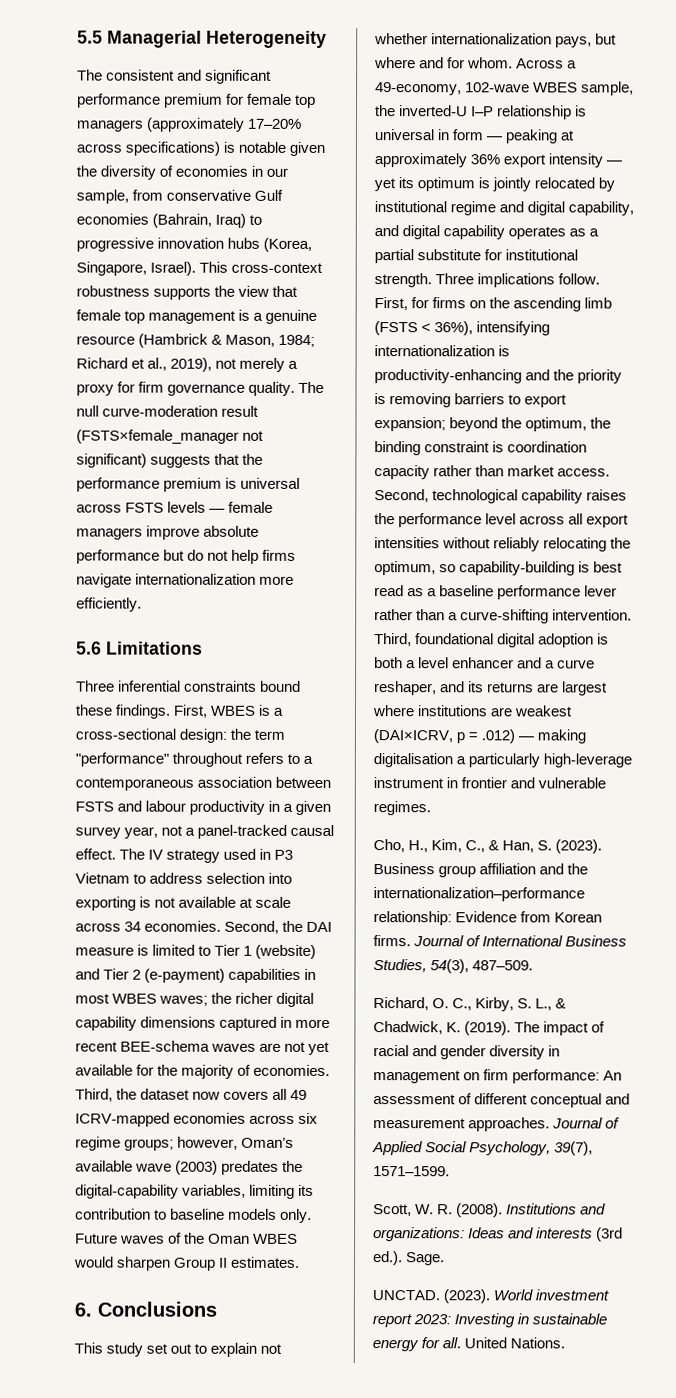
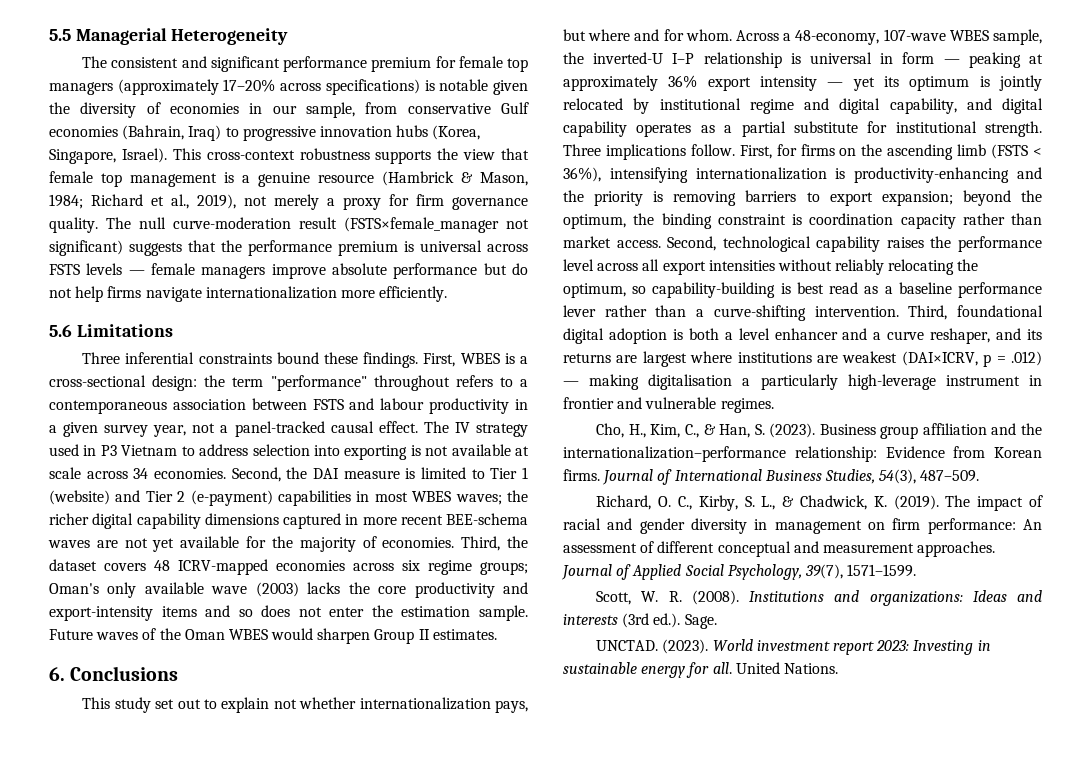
[192,1088,308,1100] now covers all 49 -> [104,560,170,571] covers 48
[177,1136,295,1150] however, Oman’s -> [49,582,137,598] Oman's only
[221,1160,304,1175] [75,1184,315,1199] [75,1208,313,1223] predates the digital-capability variables, limiting its contribution to baseline models only. -> [307,582,528,598] [49,605,528,621] lacks the core productivity and export-intensity items and so does not enter the estimation sample.
[375,82,531,96] 49-economy, 102-wave -> [795,29,946,45] 48-economy, 107-wave

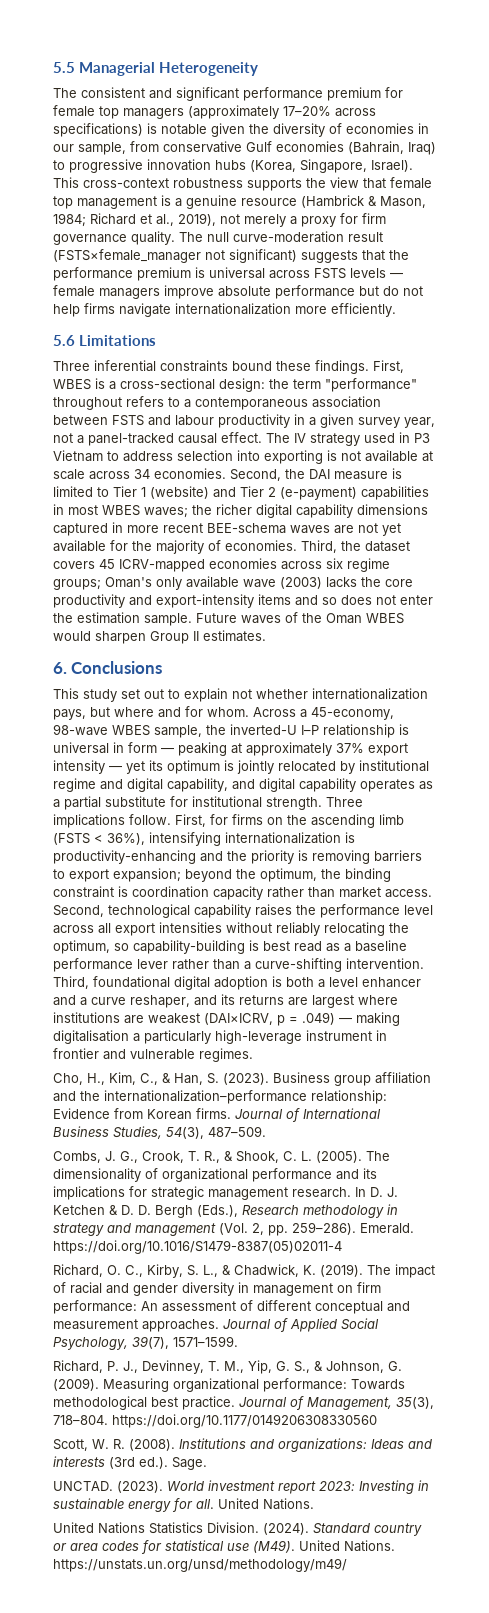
[154,560,170,571] 48 -> [99,559,115,569] 45
[795,29,946,45] 48-economy, 107-wave -> [311,707,394,720] [53,724,108,736] 45-economy, 98-wave
[668,75,698,88] 36% -> [336,743,364,753] 37%
[1010,351,1042,366] .012) -> [302,1012,335,1025] .049)
(980, 476) none -> [53,1151,390,1163] [53,1168,377,1182] [53,1186,398,1200] [53,1204,398,1218] [53,1222,414,1236] [53,1240,342,1254] // Combs, J. G., Crook, T. R., & Shook, C. L. (2005). The dimensionality of organizational performance and its implications for strategic management research. In D. J. Ketchen & D. D. Bergh (Eds.), Research methodology in strategy and management (Vol. 2, pp. 259–286). Emerald. https://doi.org/10.1016/S1479-8387(05)02011-4
(917, 570) none -> [53,1360,402,1374] [53,1378,405,1392] [53,1396,434,1410] [53,1414,377,1428] // Richard, P. J., Devinney, T. M., Yip, G. S., & Johnson, G. (2009). Measuring organizational performance: Towards methodological best practice. Journal of Management, 35(3), 718–804. https://doi.org/10.1177/0149206308330560
(838, 668) none -> [53,1522,422,1536] [53,1540,395,1554] [53,1558,347,1572] // United Nations Statistics Division. (2024). Standard country or area codes for statistical use (M49). United Nations. https://unstats.un.org/unsd/methodology/m49/

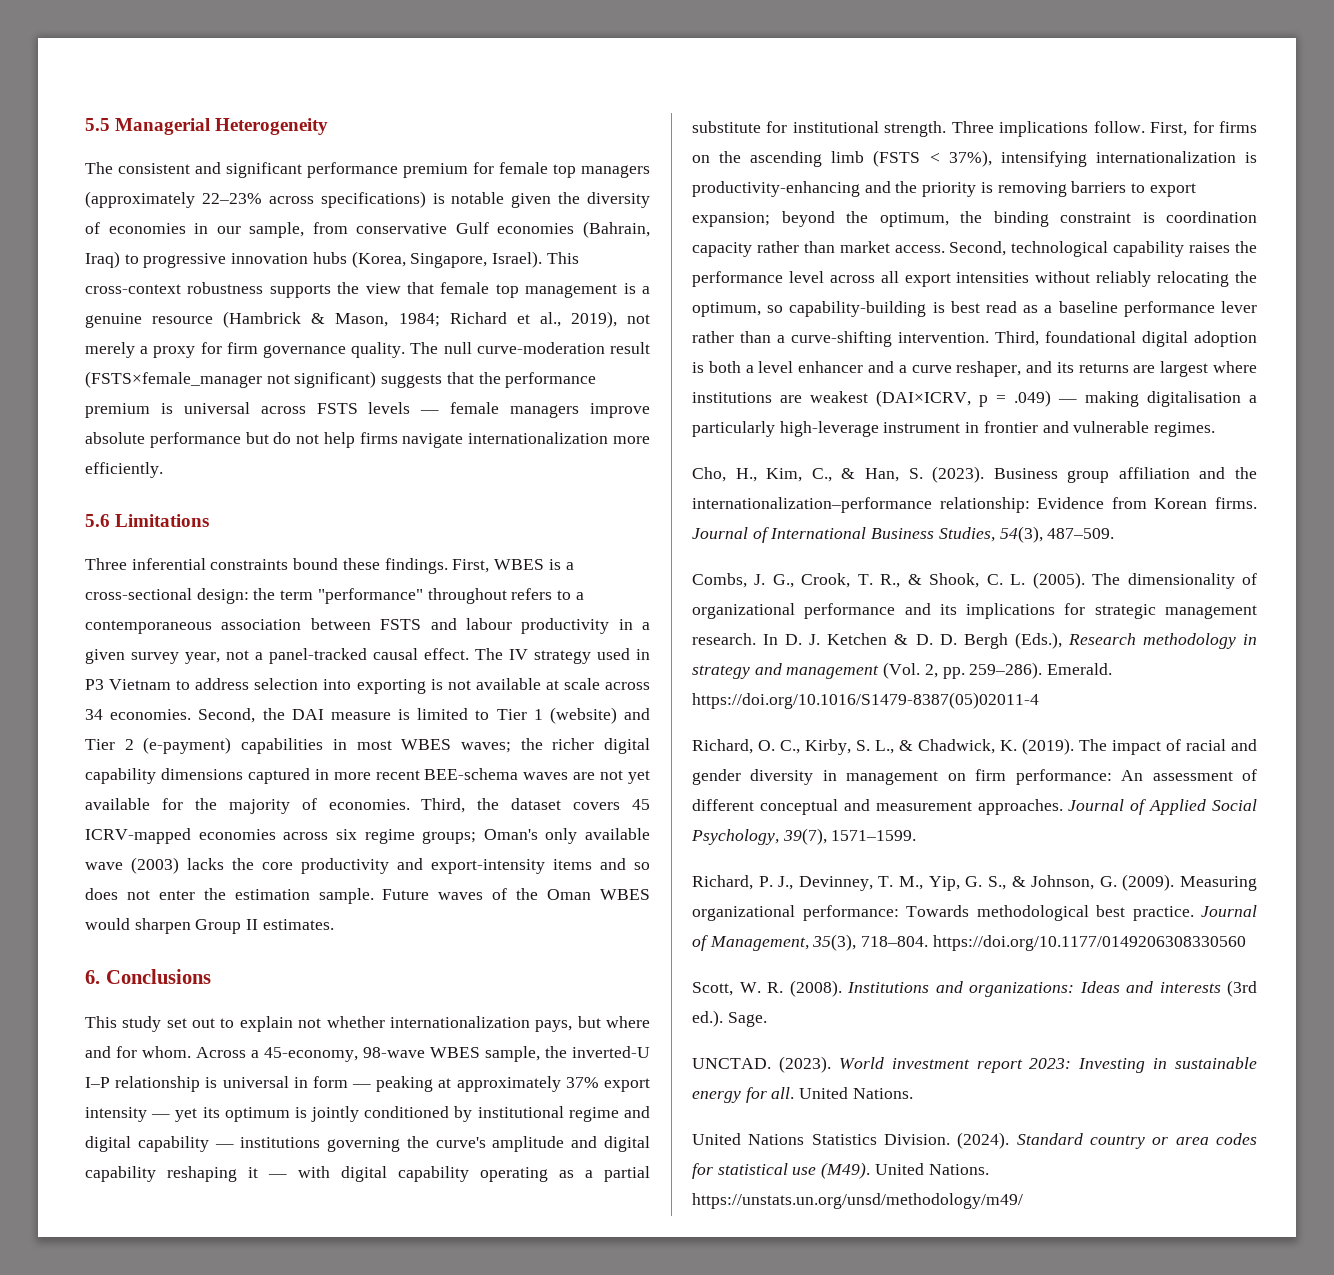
[283,106,331,116] 17–20% -> [201,193,262,204] 22–23%
[278,761,336,772] relocated -> [364,1106,450,1118] conditioned
[167,778,415,792] capability, and digital capability operates -> [137,1136,650,1152] [85,1166,548,1182] capability — institutions governing the curve's amplitude and digital capability reshaping it — with digital capability operating
[107,833,145,845] 36%), -> [948,150,992,167] 37%),

